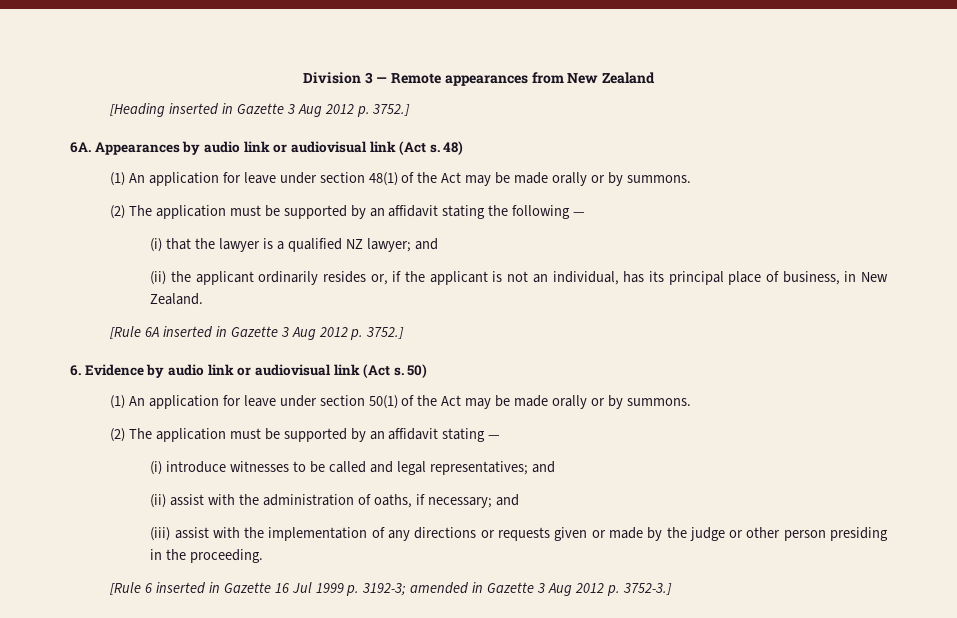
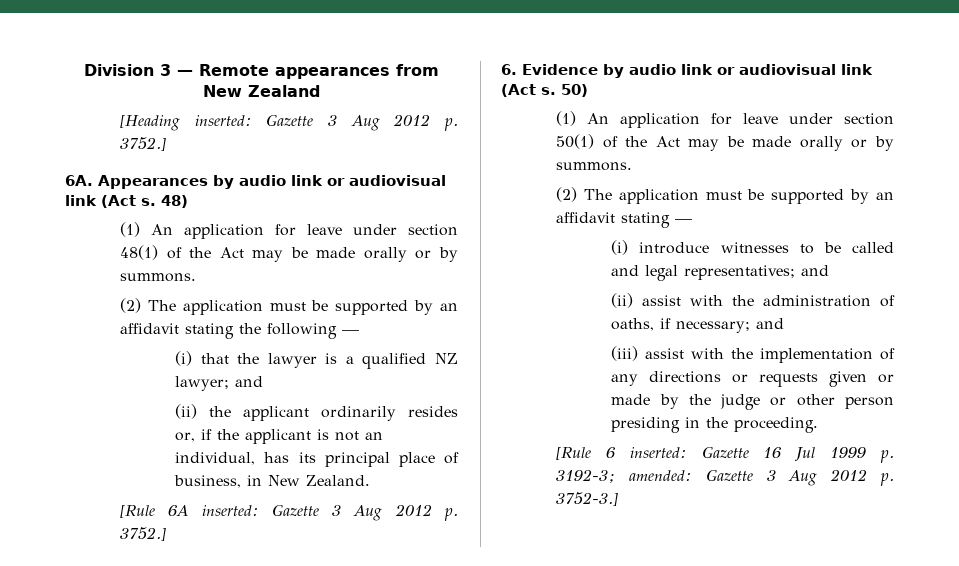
[169,103,233,115] inserted in -> [194,115,252,126] inserted:
[162,326,227,338] inserted in -> [201,505,259,516] inserted:
[155,582,220,594] inserted in -> [629,447,687,458] inserted:
[410,582,484,594] amended in -> [628,470,692,481] amended:

